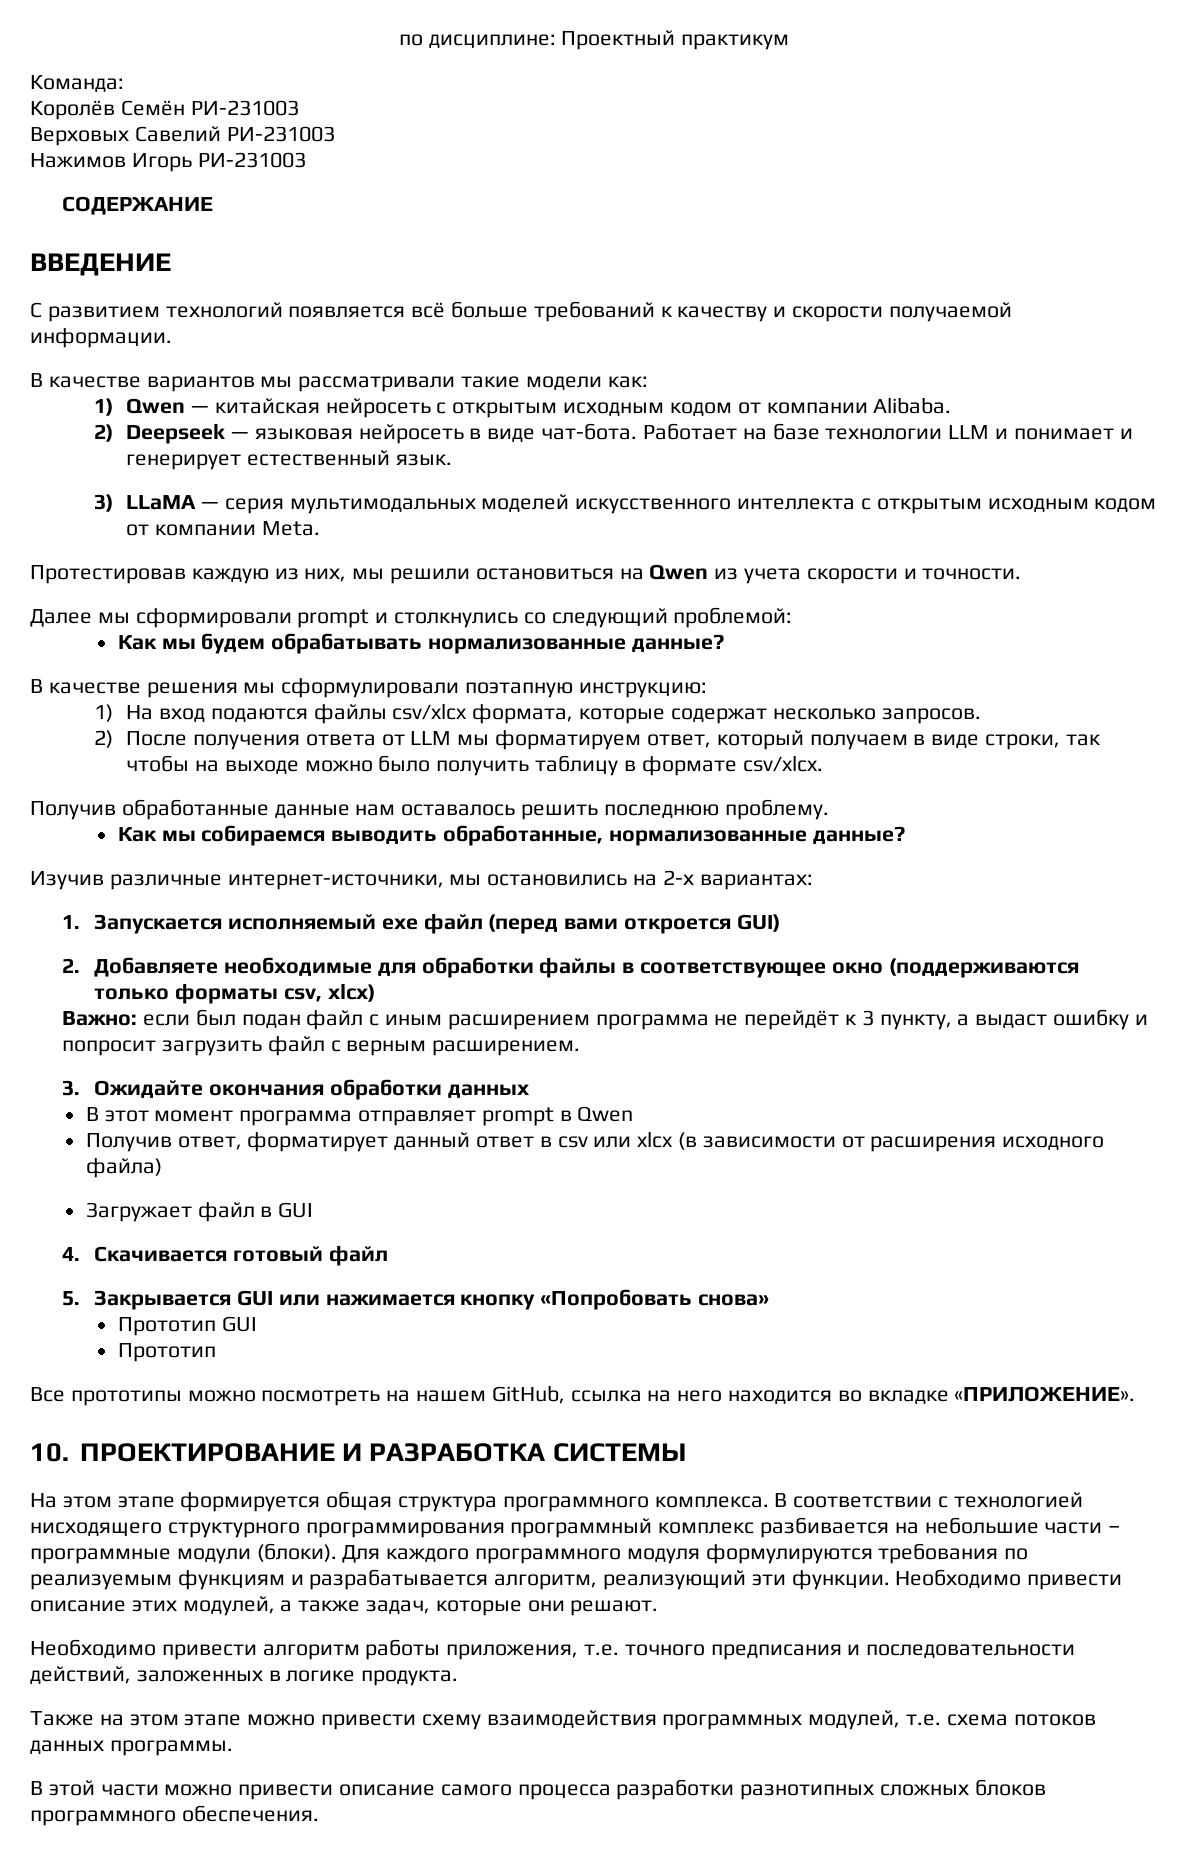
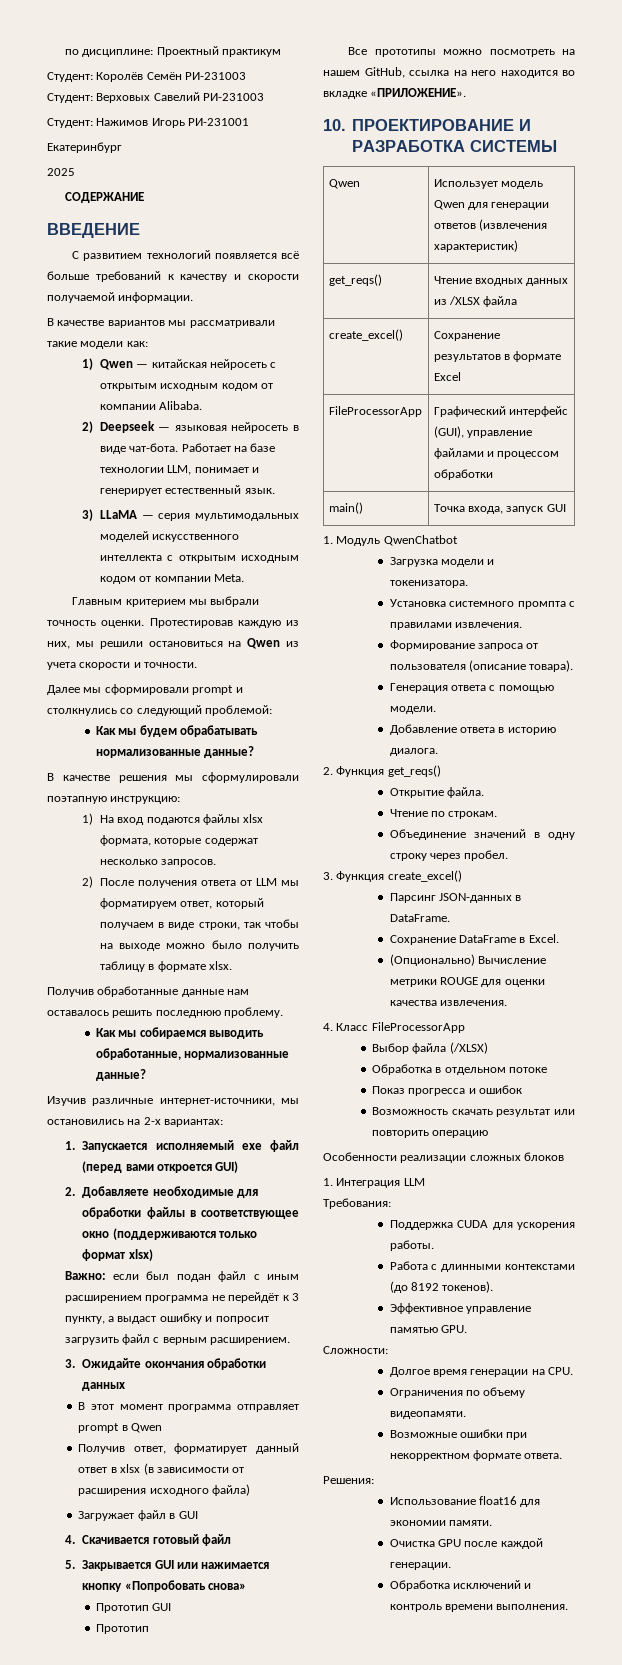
[30,75,124,92] Команда: // -> [47,72,93,82] Студент:
(299, 108) none -> [47,93,93,103] Студент:
(335, 134) none -> [47,118,93,128] Студент:
[197,152,306,168] РИ-231003 -> [188,118,250,126] [47,142,122,153] [47,168,75,176] РИ-231001 // Екатеринбург // 2025
[948,425,1008,439] LLM и -> [167,465,192,475] LLM,
(320, 528) none -> [72,596,260,607] [47,620,145,628] Главным критерием мы выбрали точность оценки.
[392,703,468,720] csv/xlcx -> [243,814,264,823] xlsx
[742,755,823,772] csv/xlcx. -> [209,961,233,970] xlsx.
[174,983,375,1004] форматы csv, xlcx) -> [82,1249,153,1261] формат xlsx)
[557,1131,674,1148] csv или xlcx -> [120,1464,141,1473] xlsx
[30,1491,1083,1512] [30,1517,1121,1538] [30,1543,1029,1564] [30,1569,1123,1590] [30,1596,659,1616] [30,1639,1076,1660] [30,1666,459,1686] [30,1710,1096,1730] [30,1740,233,1756] [30,1779,1046,1800] [30,1805,319,1826] // На этом этапе формируется общая структура программного комплекса. В соответствии с технологией нисходящего структурного программирования программный комплекс разбивается на небольшие части – программные модули (блоки). Для каждого программного модуля формулируются требования по реализуемым функциям и разрабатывается алгоритм, реализующий эти функции. Необходимо привести описание этих модулей, а также задач, которые они решают. // Необходимо привести алгоритм работы приложения, т.е. точного предписания и последовательности действий, заложенных в логике продукта. // Также на этом этапе можно привести схему взаимодействия программных модулей, т.е. схема потоков данных программы. // В этой части можно привести описание самого процесса разработки разнотипных сложных блоков программного обеспечения. -> [328,179,360,189] [433,179,544,189] [433,200,550,210] [433,219,548,231] [433,240,518,252] [328,274,382,286] [433,276,569,286] [433,296,518,307] [328,329,403,341] [433,331,500,341] [433,351,562,362] [433,372,461,381] [328,406,422,417] [433,406,569,417] [433,426,533,438] [433,448,560,459] [433,469,493,480] [328,502,363,514] [433,504,566,514] [323,535,458,546] [389,557,495,567] [389,580,468,588] [389,599,575,609] [389,622,523,630] [389,640,539,651] [389,660,574,672] [389,683,554,693] [389,706,436,714] [389,724,556,735] [389,748,438,756] [323,765,441,777] [389,787,485,798] [389,809,498,819] [389,829,575,840] [389,850,509,861] [323,870,462,882] [389,893,522,903] [389,914,450,922] [389,934,559,945] [389,954,547,966] [389,977,545,987] [389,1000,508,1006] [323,1022,465,1033] [372,1042,488,1054] [372,1064,548,1075] [372,1085,523,1096] [372,1107,575,1117] [372,1130,489,1138] [323,1152,565,1163] [323,1178,425,1188] [323,1198,391,1209] [389,1220,575,1230] [389,1240,434,1251] [389,1261,575,1272] [389,1281,494,1293] [389,1303,532,1314] [389,1325,468,1333] [323,1346,388,1354] [389,1367,574,1377] [389,1387,526,1398] [389,1411,466,1419] [389,1429,528,1440] [389,1450,563,1461] [323,1476,374,1484] [389,1496,541,1507] [389,1520,493,1526] [389,1538,543,1549] [389,1562,451,1570] [389,1580,532,1591] [389,1604,569,1612] // Qwen | Использует модель Qwen для генерации ответов (извлечения характеристик) // get_reqs() | Чтение входных данных из /XLSX файла // create_excel() | Сохранение результатов в формате Excel // FileProcessorApp | Графический интерфейс (GUI), управление файлами и процессом обработки // main() | Точка входа, запуск GUI // 1. Модуль QwenChatbot // Загрузка модели и токенизатора. // Установка системного промпта с правилами извлечения. // Формирование запроса от пользователя (описание товара). // Генерация ответа с помощью модели. // Добавление ответа в историю диалога. // 2. Функция get_reqs() // Открытие файла. // Чтение по строкам. // Объединение значений в одну строку через пробел. // 3. Функция create_excel() // Парсинг JSON-данных в DataFrame. // Сохранение DataFrame в Excel. // (Опционально) Вычисление метрики ROUGE для оценки качества извлечения. // 4. Класс FileProcessorApp // Выбор файла (/XLSX) // Обработка в отдельном потоке // Показ прогресса и ошибок // Возможность скачать результат или повторить операцию // Особенности реализации сложных блоков // 1. Интеграция LLM // Требования: // Поддержка CUDA для ускорения работы. // Работа с длинными контекстами (до 8192 токенов). // Эффективное управление памятью GPU. // Сложности: // Долгое время генерации на CPU. // Ограничения по объему видеопамяти. // Возможные ошибки при некорректном формате ответа. // Решения: // Использование float16 для экономии памяти. // Очистка GPU после каждой генерации. // Обработка исключений и контроль времени выполнения.

